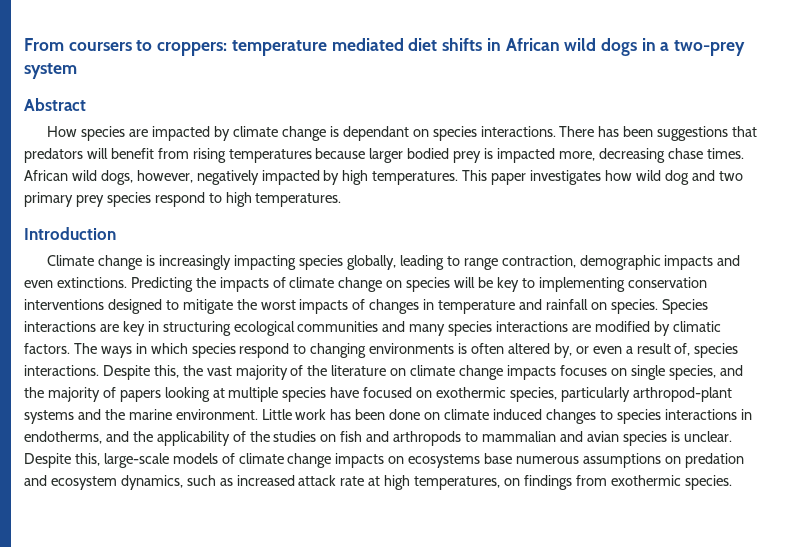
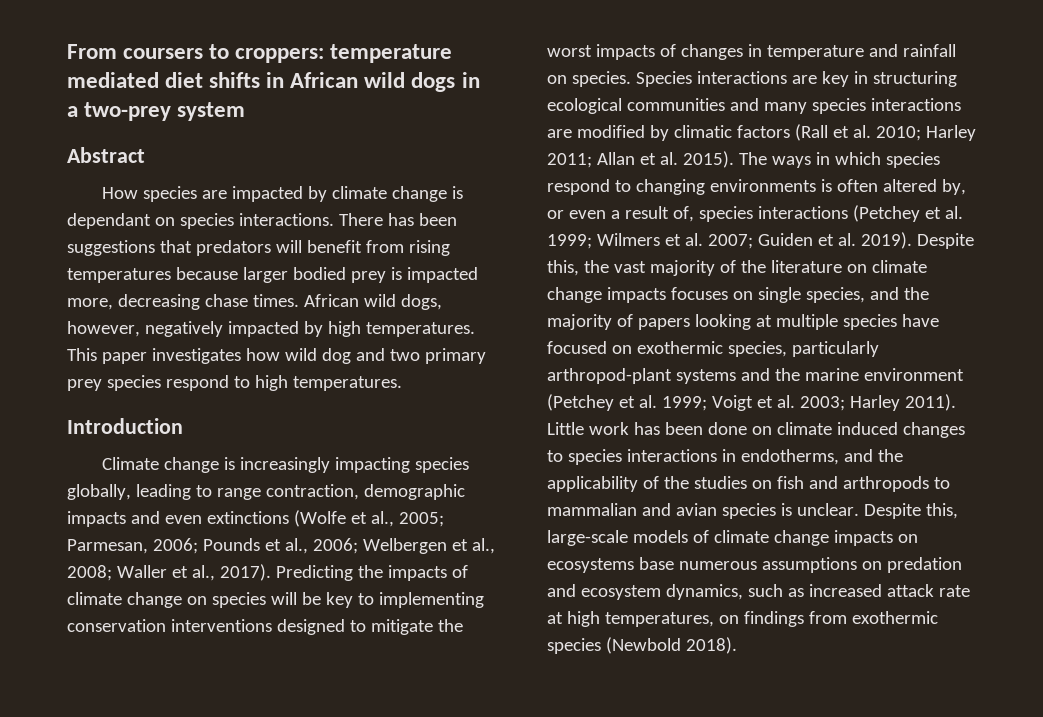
[56,277,127,288] extinctions. -> [206,510,444,527] [67,538,495,554] [67,564,271,581] extinctions (Wolfe et al., 2005; Parmesan, 2006; Pounds et al., 2006; Welbergen et al., 2008; Waller et al., 2017).
[24,343,70,354] factors. -> [736,124,976,141] [547,151,734,168] factors (Rall et al. 2010; Harley 2011; Allan et al. 2015).
[24,365,99,376] interactions. -> [757,205,963,222] [547,232,912,249] interactions (Petchey et al. 1999; Wilmers et al. 2007; Guiden et al. 2019).
[175,409,258,420] environment. -> [863,368,964,381] [547,394,956,411] environment (Petchey et al. 1999; Voigt et al. 2003; Harley 2011).
[684,475,732,490] species. -> [547,637,737,654] species (Newbold 2018).

